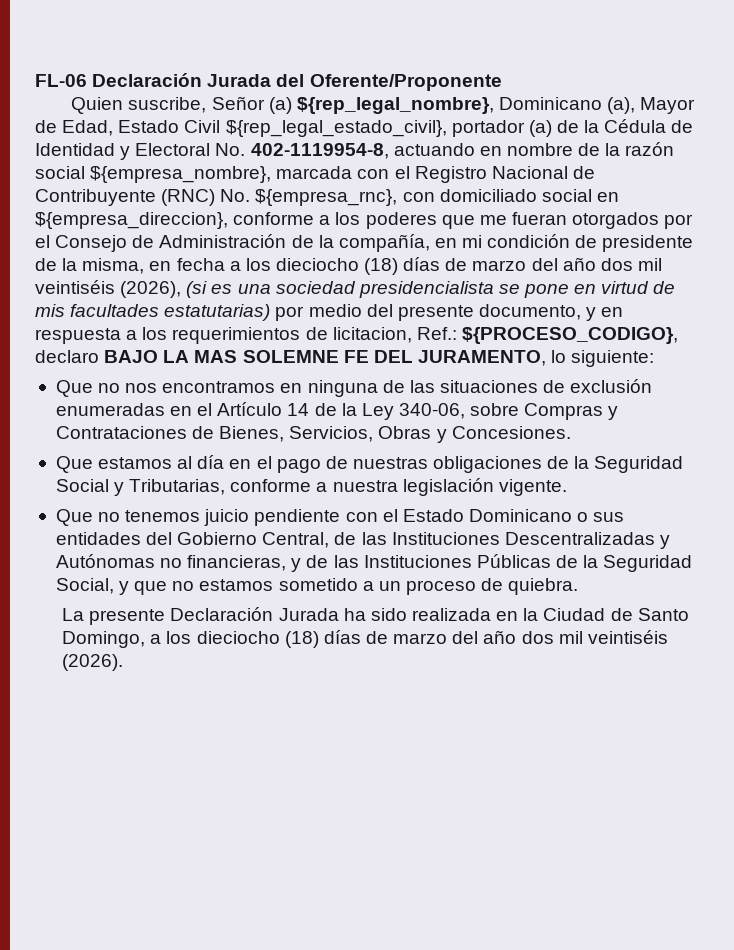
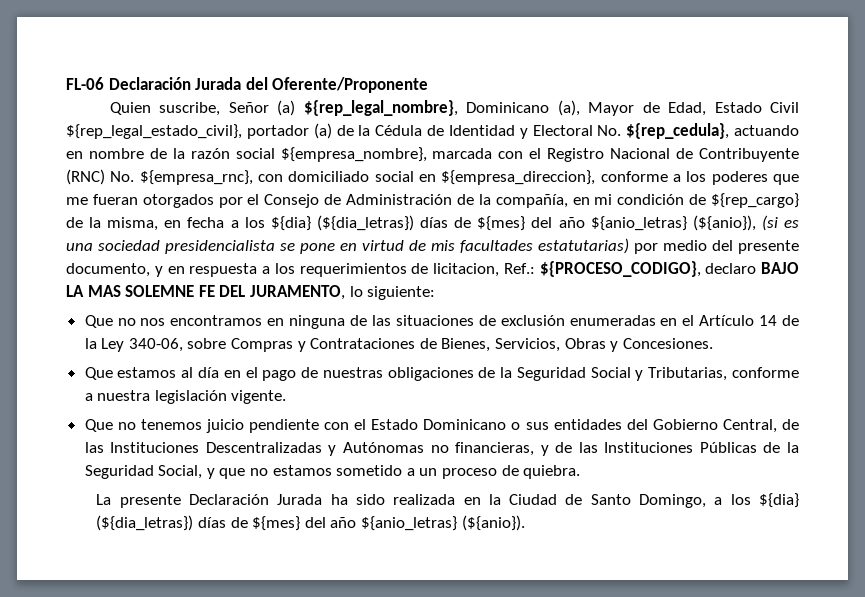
[250,143,389,159] 402-1119954-8, -> [626,123,730,139] ${rep_cedula},
[602,235,694,252] presidente -> [711,193,800,208] ${rep_cargo}
[275,257,662,275] [35,280,182,298] dieciocho (18) días de marzo del año dos mil veintiséis (2026), -> [270,215,756,231] ${dia} (${dia_letras}) días de ${mes} del año ${anio_letras} (${anio}),
[196,630,668,648] [62,654,124,671] dieciocho (18) días de marzo del año dos mil veintiséis (2026). -> [758,493,799,508] [96,515,525,531] ${dia} (${dia_letras}) días de ${mes} del año ${anio_letras} (${anio}).

